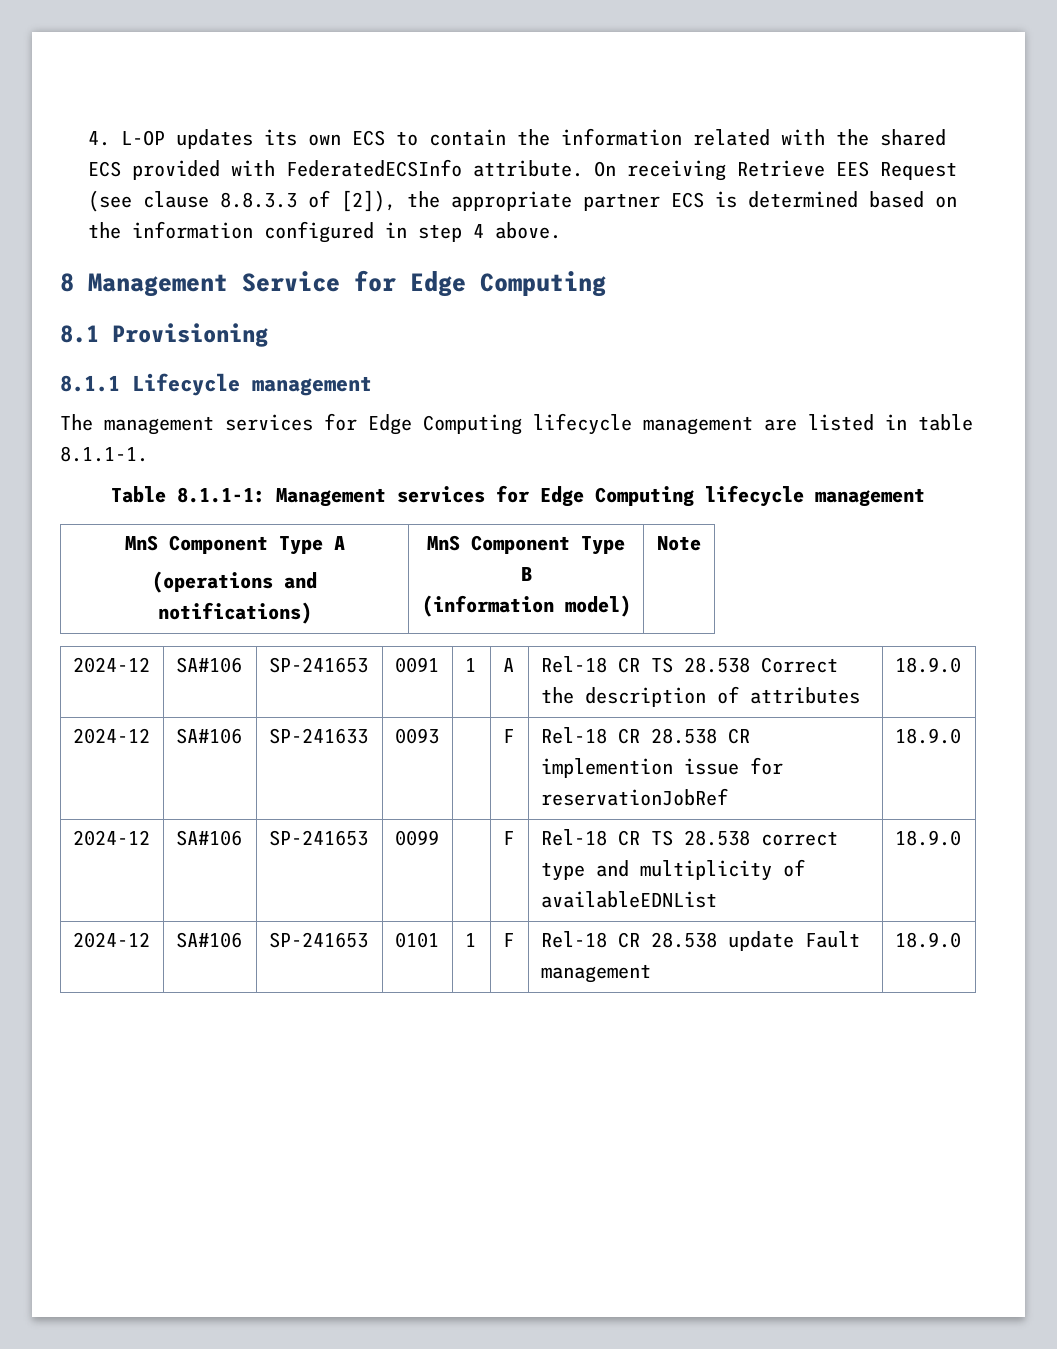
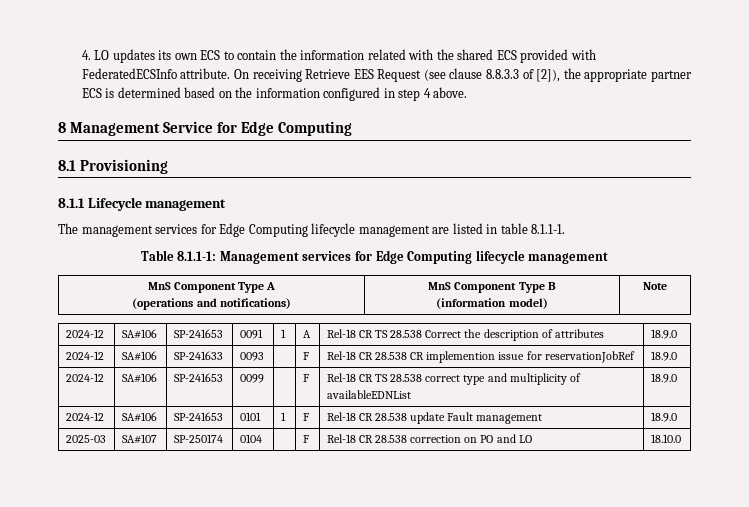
[120,130,165,146] L-OP -> [94,50,110,60] LO
(961, 940) none -> [65,435,106,443] [121,434,157,444] [173,434,223,443] [239,434,262,443] [302,435,309,443] [326,434,532,443] [650,434,681,443] // 2025-03 | SA#107 | SP-250174 | 0104 | | F | Rel-18 CR 28.538 correction on PO and LO | 18.10.0

